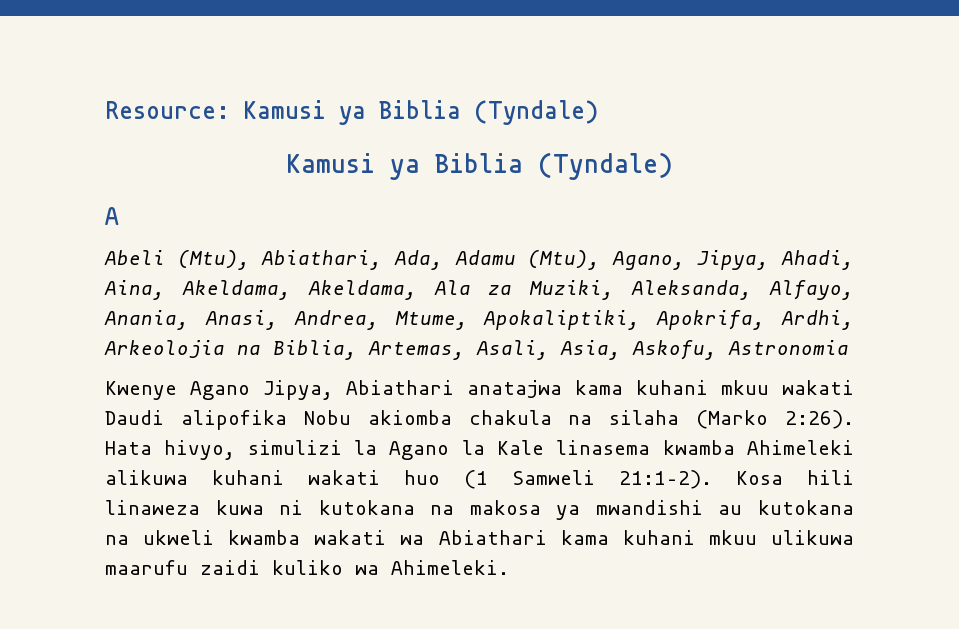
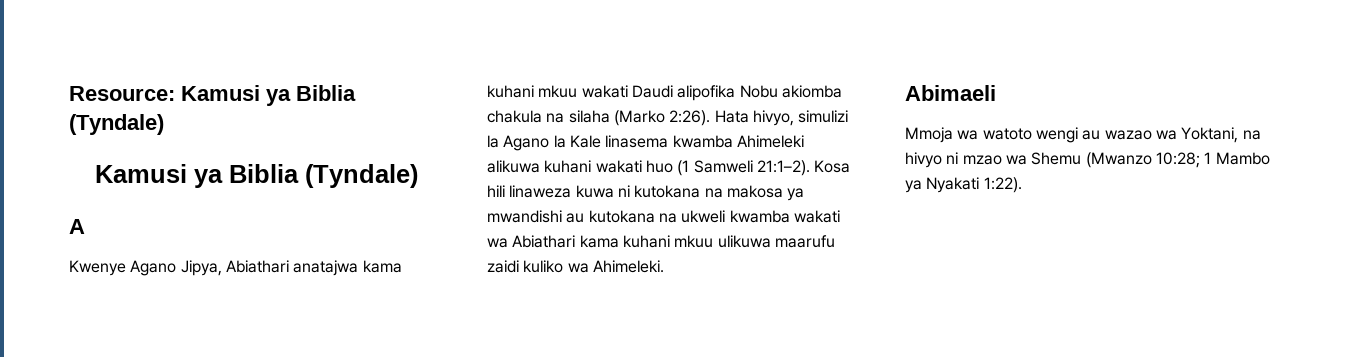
[104,250,854,270] [104,280,854,300] [104,310,854,330] [104,340,849,360] // Abeli (Mtu), Abiathari, Ada, Adamu (Mtu), Agano, Jipya, Ahadi, Aina, Akeldama, Akeldama, Ala za Muziki, Aleksanda, Alfayo, Anania, Anasi, Andrea, Mtume, Apokaliptiki, Apokrifa, Ardhi, Arkeolojia na Biblia, Artemas, Asali, Asia, Askofu, Astronomia -> (85, 226) none
(509, 567) none -> [905,85,996,101] [905,127,1261,143] [905,152,1270,168] [905,177,1022,193] // Abimaeli // Mmoja wa watoto wengi au wazao wa Yoktani, na hivyo ni mzao wa Shemu (Mwanzo 10:28; 1 Mambo ya Nyakati 1:22).

